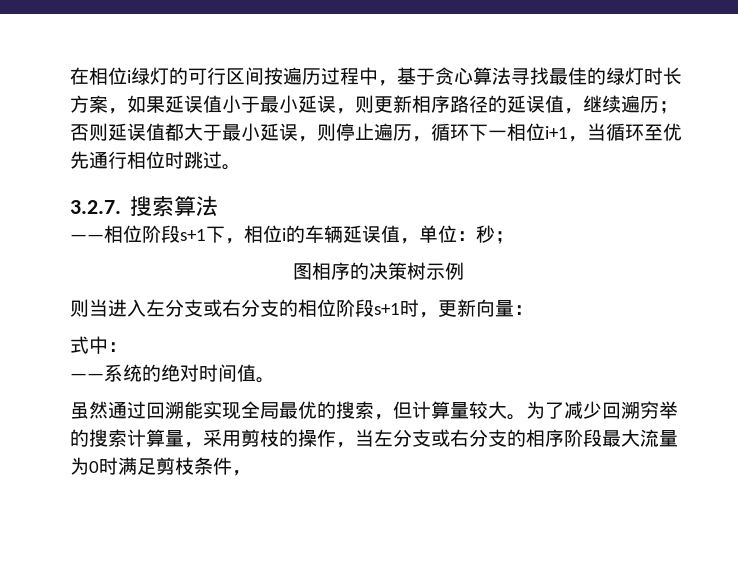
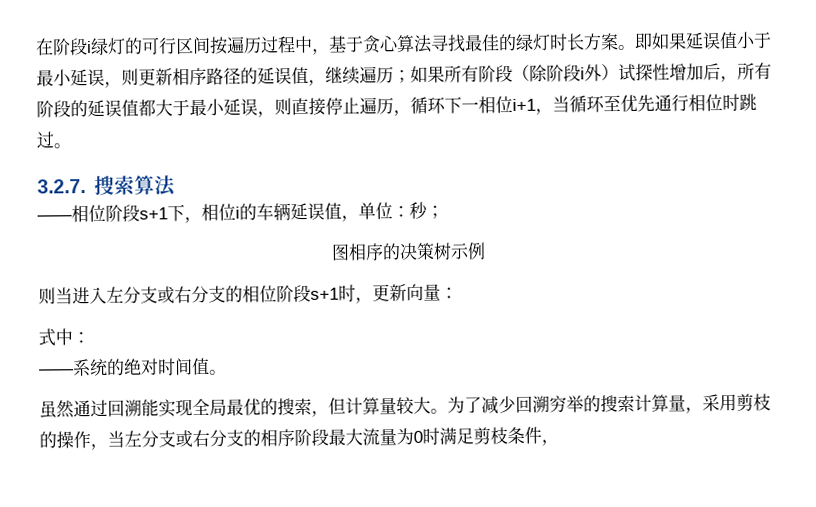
[89,67,127,85] 相位 -> [52,38,88,56] 阶段
[108,108,127,114] ， -> [618,32,653,51] 。即
[70,123,108,141] 否则 -> [410,62,772,83] [36,100,88,118] 如果所有阶段（除阶段i外）试探性增加后，所有阶段的
(336, 132) none -> [291,97,326,116] 直接

